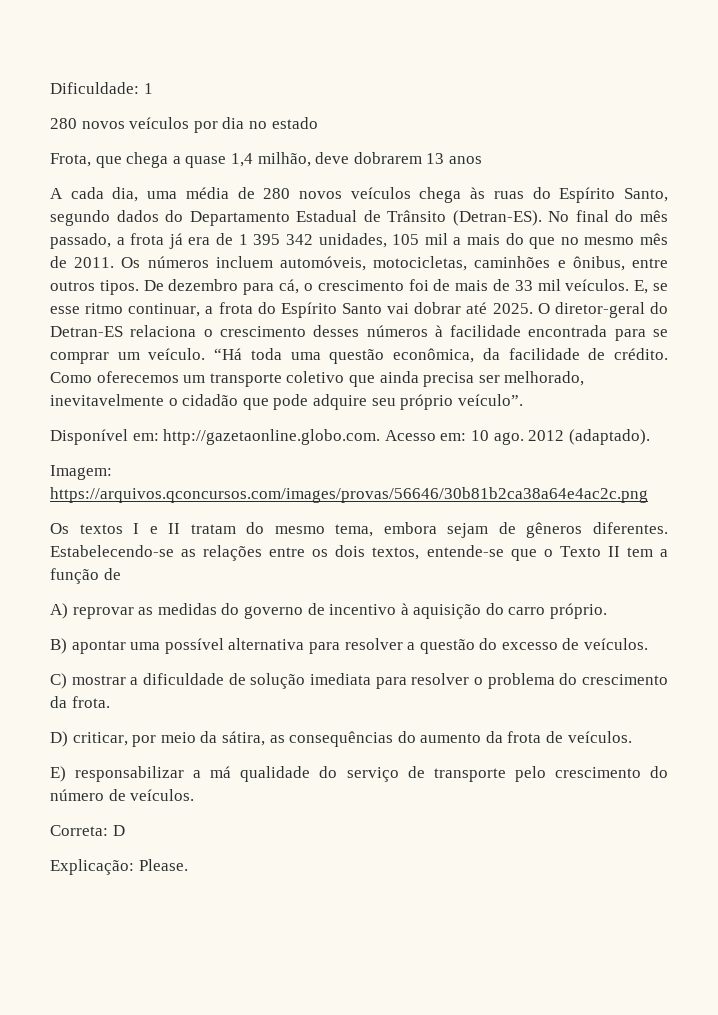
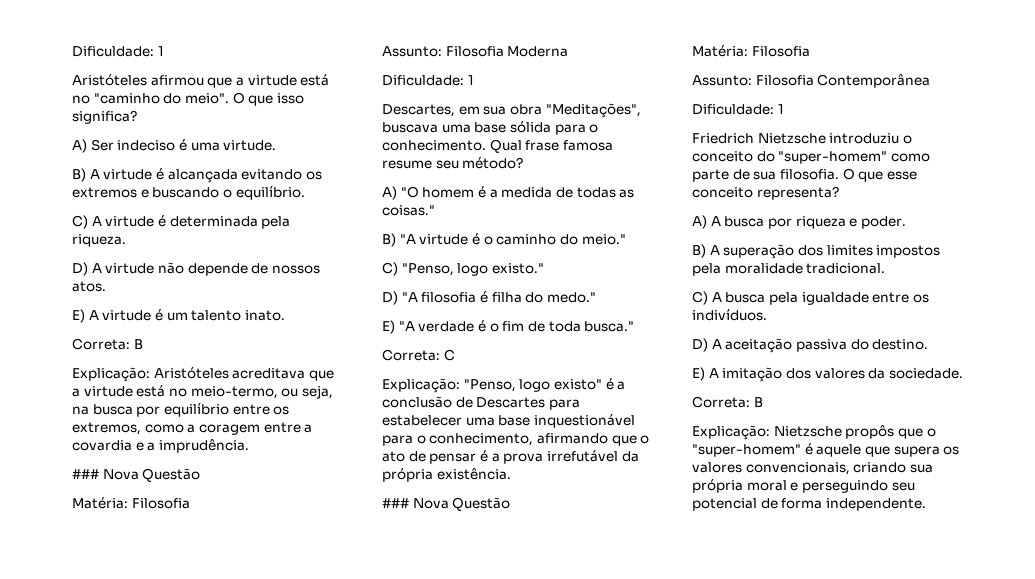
[50,82,153,94] [50,117,318,133] [50,152,482,168] [50,187,668,203] [50,210,668,226] [50,233,668,249] [50,256,668,271] [50,279,668,295] [50,302,669,318] [50,325,668,341] [50,348,669,364] [50,371,585,387] [50,394,523,410] [50,429,650,445] [50,465,112,480] [50,487,648,503] [50,522,669,538] [50,545,669,561] [50,568,121,584] [50,603,608,619] [50,638,649,654] [50,673,668,689] [50,696,110,708] [50,731,632,747] [50,766,668,782] [50,789,195,801] [50,825,125,836] [50,859,188,875] Dificuldade: 1 // 280 novos veículos por dia no estado // Frota, que chega a quase 1,4 milhão, deve dobrarem 13 anos // A cada dia, uma média de 280 novos veículos chega às ruas do Espírito Santo, segundo dados do Departamento Estadual de Trânsito (Detran-ES). No final do mês passado, a frota já era de 1 395 342 unidades, 105 mil a mais do que no mesmo mês de 2011. Os números incluem automóveis, motocicletas, caminhões e ônibus, entre outros tipos. De dezembro para cá, o crescimento foi de mais de 33 mil veículos. E, se esse ritmo continuar, a frota do Espírito Santo vai dobrar até 2025. O diretor-geral do Detran-ES relaciona o crescimento desses números à facilidade encontrada para se comprar um veículo. “Há toda uma questão econômica, da facilidade de crédito. Como oferecemos um transporte coletivo que ainda precisa ser melhorado, inevitavelmente o cidadão que pode adquire seu próprio veículo”. // Disponível em: http://gazetaonline.globo.com. Acesso em: 10 ago. 2012 (adaptado). // Imagem: https://arquivos.qconcursos.com/images/provas/56646/30b81b2ca38a64e4ac2c.png // Os textos I e II tratam do mesmo tema, embora sejam de gêneros diferentes. Estabelecendo-se as relações entre os dois textos, entende-se que o Texto II tem a função de // A) reprovar as medidas do governo de incentivo à aquisição do carro próprio. // B) apontar uma possível alternativa para resolver a questão do excesso de veículos. // C) mostrar a dificuldade de solução imediata para resolver o problema do crescimento da frota. // D) criticar, por meio da sátira, as consequências do aumento da frota de veículos. // E) responsabilizar a má qualidade do serviço de transporte pelo crescimento do número de veículos. // Correta: D // Explicação: Please. -> [72,46,164,57] [72,74,330,88] [72,92,304,106] [72,110,137,124] [72,139,277,153] [72,168,322,183] [72,186,305,200] [72,215,291,229] [72,234,126,247] [72,262,320,276] [72,281,106,292] [72,309,285,323] [72,338,143,350] [72,367,334,382] [72,385,333,399] [72,403,290,417] [72,422,313,435] [72,439,249,453] [72,468,201,482] [72,497,190,509] [382,46,569,57] [382,75,474,86] [382,103,641,118] [382,121,599,135] [382,139,613,153] [382,157,524,169] [382,186,635,200] [382,205,435,216] [382,233,626,247] [382,262,544,276] [382,291,596,305] [382,320,635,334] [382,349,455,361] [382,378,626,393] [382,396,580,410] [382,414,635,428] [382,433,650,446] [382,450,639,464] [382,468,511,482] [382,497,511,511] [692,45,810,57] [692,74,931,88] [692,104,784,115] [692,133,912,144] [692,151,930,164] [692,168,917,182] [692,186,839,200] [692,215,906,229] [692,244,941,259] [692,263,886,276] [692,291,929,305] [692,309,767,321] [692,338,929,353] [692,367,963,382] [692,396,763,408] [692,425,936,440] [692,443,960,457] [692,462,933,475] [692,479,915,493] [692,498,926,511] Dificuldade: 1 // Aristóteles afirmou que a virtude está no "caminho do meio". O que isso significa? // A) Ser indeciso é uma virtude. // B) A virtude é alcançada evitando os extremos e buscando o equilíbrio. // C) A virtude é determinada pela riqueza. // D) A virtude não depende de nossos atos. // E) A virtude é um talento inato. // Correta: B // Explicação: Aristóteles acreditava que a virtude está no meio-termo, ou seja, na busca por equilíbrio entre os extremos, como a coragem entre a covardia e a imprudência. // ### Nova Questão // Matéria: Filosofia // Assunto: Filosofia Moderna // Dificuldade: 1 // Descartes, em sua obra "Meditações", buscava uma base sólida para o conhecimento. Qual frase famosa resume seu método? // A) "O homem é a medida de todas as coisas." // B) "A virtude é o caminho do meio." // C) "Penso, logo existo." // D) "A filosofia é filha do medo." // E) "A verdade é o fim de toda busca." // Correta: C // Explicação: "Penso, logo existo" é a conclusão de Descartes para estabelecer uma base inquestionável para o conhecimento, afirmando que o ato de pensar é a prova irrefutável da própria existência. // ### Nova Questão // Matéria: Filosofia // Assunto: Filosofia Contemporânea // Dificuldade: 1 // Friedrich Nietzsche introduziu o conceito do "super-homem" como parte de sua filosofia. O que esse conceito representa? // A) A busca por riqueza e poder. // B) A superação dos limites impostos pela moralidade tradicional. // C) A busca pela igualdade entre os indivíduos. // D) A aceitação passiva do destino. // E) A imitação dos valores da sociedade. // Correta: B // Explicação: Nietzsche propôs que o "super-homem" é aquele que supera os valores convencionais, criando sua própria moral e perseguindo seu potencial de forma independente.

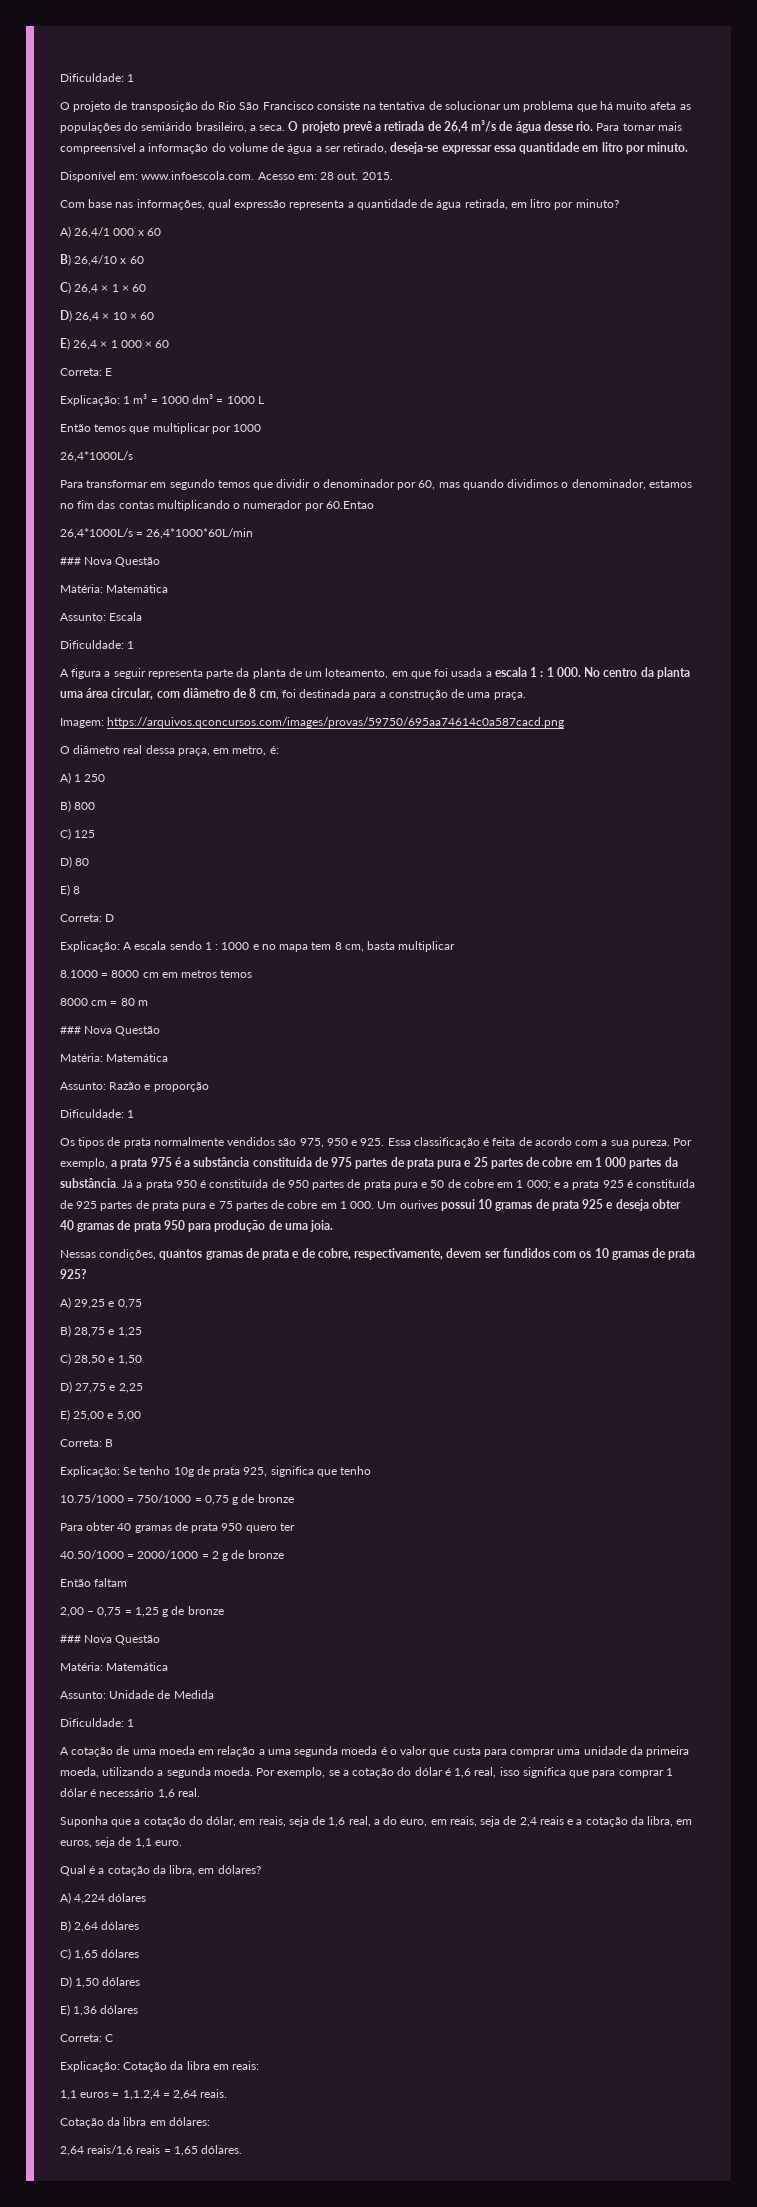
[72,46,164,57] [72,74,330,88] [72,92,304,106] [72,110,137,124] [72,139,277,153] [72,168,322,183] [72,186,305,200] [72,215,291,229] [72,234,126,247] [72,262,320,276] [72,281,106,292] [72,309,285,323] [72,338,143,350] [72,367,334,382] [72,385,333,399] [72,403,290,417] [72,422,313,435] [72,439,249,453] [72,468,201,482] [72,497,190,509] [382,46,569,57] [382,75,474,86] [382,103,641,118] [382,121,599,135] [382,139,613,153] [382,157,524,169] [382,186,635,200] [382,205,435,216] [382,233,626,247] [382,262,544,276] [382,291,596,305] [382,320,635,334] [382,349,455,361] [382,378,626,393] [382,396,580,410] [382,414,635,428] [382,433,650,446] [382,450,639,464] [382,468,511,482] [382,497,511,511] [692,45,810,57] [692,74,931,88] [692,104,784,115] [692,133,912,144] [692,151,930,164] [692,168,917,182] [692,186,839,200] [692,215,906,229] [692,244,941,259] [692,263,886,276] [692,291,929,305] [692,309,767,321] [692,338,929,353] [692,367,963,382] [692,396,763,408] [692,425,936,440] [692,443,960,457] [692,462,933,475] [692,479,915,493] [692,498,926,511] Dificuldade: 1 // Aristóteles afirmou que a virtude está no "caminho do meio". O que isso significa? // A) Ser indeciso é uma virtude. // B) A virtude é alcançada evitando os extremos e buscando o equilíbrio. // C) A virtude é determinada pela riqueza. // D) A virtude não depende de nossos atos. // E) A virtude é um talento inato. // Correta: B // Explicação: Aristóteles acreditava que a virtude está no meio-termo, ou seja, na busca por equilíbrio entre os extremos, como a coragem entre a covardia e a imprudência. // ### Nova Questão // Matéria: Filosofia // Assunto: Filosofia Moderna // Dificuldade: 1 // Descartes, em sua obra "Meditações", buscava uma base sólida para o conhecimento. Qual frase famosa resume seu método? // A) "O homem é a medida de todas as coisas." // B) "A virtude é o caminho do meio." // C) "Penso, logo existo." // D) "A filosofia é filha do medo." // E) "A verdade é o fim de toda busca." // Correta: C // Explicação: "Penso, logo existo" é a conclusão de Descartes para estabelecer uma base inquestionável para o conhecimento, afirmando que o ato de pensar é a prova irrefutável da própria existência. // ### Nova Questão // Matéria: Filosofia // Assunto: Filosofia Contemporânea // Dificuldade: 1 // Friedrich Nietzsche introduziu o conceito do "super-homem" como parte de sua filosofia. O que esse conceito representa? // A) A busca por riqueza e poder. // B) A superação dos limites impostos pela moralidade tradicional. // C) A busca pela igualdade entre os indivíduos. // D) A aceitação passiva do destino. // E) A imitação dos valores da sociedade. // Correta: B // Explicação: Nietzsche propôs que o "super-homem" é aquele que supera os valores convencionais, criando sua própria moral e perseguindo seu potencial de forma independente. -> [60,73,135,82] [60,101,691,112] [60,120,682,133] [60,142,689,154] [60,171,393,182] [60,199,619,210] [60,226,161,238] [60,254,144,266] [60,282,147,294] [60,310,155,322] [60,338,170,350] [60,368,113,376] [60,394,264,406] [60,423,262,434] [60,451,133,462] [60,479,692,490] [60,500,374,511] [60,528,254,539] [60,557,161,567] [60,584,169,593] [60,612,143,621] [60,640,135,649] [60,667,690,679] [60,688,526,700] [60,717,565,728] [60,745,279,756] [60,772,106,784] [60,800,96,812] [60,828,96,840] [60,856,90,868] [60,884,81,896] [60,914,115,922] [60,941,456,952] [60,970,253,978] [60,998,148,1006] [60,1026,161,1036] [60,1053,169,1062] [60,1082,209,1092] [60,1109,135,1118] [60,1137,693,1148] [60,1157,678,1169] [60,1178,696,1190] [60,1199,681,1211] [60,1220,334,1232] [60,1248,696,1260] [60,1269,87,1279] [60,1297,142,1309] [60,1325,142,1337] [60,1353,142,1365] [60,1381,143,1393] [60,1409,141,1421] [60,1439,114,1447] [60,1466,372,1477] [60,1494,294,1505] [60,1522,295,1533] [60,1550,284,1561] [60,1578,128,1587] [60,1606,224,1617] [60,1635,161,1645] [60,1662,169,1671] [60,1690,214,1699] [60,1718,135,1727] [60,1746,690,1757] [60,1767,673,1778] [60,1788,200,1799] [60,1816,693,1827] [60,1837,182,1848] [60,1865,261,1876] [60,1892,147,1904] [60,1920,140,1932] [60,1948,140,1960] [60,1976,141,1988] [60,2004,139,2016] [60,2034,114,2042] [60,2061,260,2072] [60,2089,228,2100] [60,2117,210,2128] [60,2145,243,2156] Dificuldade: 1 // O projeto de transposição do Rio São Francisco consiste na tentativa de solucionar um problema que há muito afeta as populações do semiárido brasileiro, a seca. O projeto prevê a retirada de 26,4 m³/s de água desse rio. Para tornar mais compreensível a informação do volume de água a ser retirado, deseja-se expressar essa quantidade em litro por minuto. // Disponível em: www.infoescola.com. Acesso em: 28 out. 2015. // Com base nas informações, qual expressão representa a quantidade de água retirada, em litro por minuto? // A) 26,4/1 000 x 60 // B) 26,4/10 x 60 // C) 26,4 × 1 × 60 // D) 26,4 × 10 × 60 // E) 26,4 × 1 000 × 60 // Correta: E // Explicação: 1 m³ = 1000 dm³ = 1000 L // Então temos que multiplicar por 1000 // 26,4*1000L/s // Para transformar em segundo temos que dividir o denominador por 60, mas quando dividimos o denominador, estamos no fim das contas multiplicando o numerador por 60.Entao // 26,4*1000L/s = 26,4*1000*60L/min // ### Nova Questão // Matéria: Matemática // Assunto: Escala // Dificuldade: 1 // A figura a seguir representa parte da planta de um loteamento, em que foi usada a escala 1 : 1 000. No centro da planta uma área circular, com diâmetro de 8 cm, foi destinada para a construção de uma praça. // Imagem: https://arquivos.qconcursos.com/images/provas/59750/695aa74614c0a587cacd.png // O diâmetro real dessa praça, em metro, é: // A) 1 250 // B) 800 // C) 125 // D) 80 // E) 8 // Correta: D // Explicação: A escala sendo 1 : 1000 e no mapa tem 8 cm, basta multiplicar // 8.1000 = 8000 cm em metros temos // 8000 cm = 80 m // ### Nova Questão // Matéria: Matemática // Assunto: Razão e proporção // Dificuldade: 1 // Os tipos de prata normalmente vendidos são 975, 950 e 925. Essa classificação é feita de acordo com a sua pureza. Por exemplo, a prata 975 é a substância constituída de 975 partes de prata pura e 25 partes de cobre em 1 000 partes da substância. Já a prata 950 é constituída de 950 partes de prata pura e 50 de cobre em 1 000; e a prata 925 é constituída de 925 partes de prata pura e 75 partes de cobre em 1 000. Um ourives possui 10 gramas de prata 925 e deseja obter 40 gramas de prata 950 para produção de uma joia. // Nessas condições, quantos gramas de prata e de cobre, respectivamente, devem ser fundidos com os 10 gramas de prata 925? // A) 29,25 e 0,75 // B) 28,75 e 1,25 // C) 28,50 e 1,50 // D) 27,75 e 2,25 // E) 25,00 e 5,00 // Correta: B // Explicação: Se tenho 10g de prata 925, significa que tenho // 10.75/1000 = 750/1000 = 0,75 g de bronze // Para obter 40 gramas de prata 950 quero ter // 40.50/1000 = 2000/1000 = 2 g de bronze // Então faltam // 2,00 – 0,75 = 1,25 g de bronze // ### Nova Questão // Matéria: Matemática // Assunto: Unidade de Medida // Dificuldade: 1 // A cotação de uma moeda em relação a uma segunda moeda é o valor que custa para comprar uma unidade da primeira moeda, utilizando a segunda moeda. Por exemplo, se a cotação do dólar é 1,6 real, isso significa que para comprar 1 dólar é necessário 1,6 real. // Suponha que a cotação do dólar, em reais, seja de 1,6 real, a do euro, em reais, seja de 2,4 reais e a cotação da libra, em euros, seja de 1,1 euro. // Qual é a cotação da libra, em dólares? // A) 4,224 dólares // B) 2,64 dólares // C) 1,65 dólares // D) 1,50 dólares // E) 1,36 dólares // Correta: C // Explicação: Cotação da libra em reais: // 1,1 euros = 1,1.2,4 = 2,64 reais. // Cotação da libra em dólares: // 2,64 reais/1,6 reais = 1,65 dólares.

